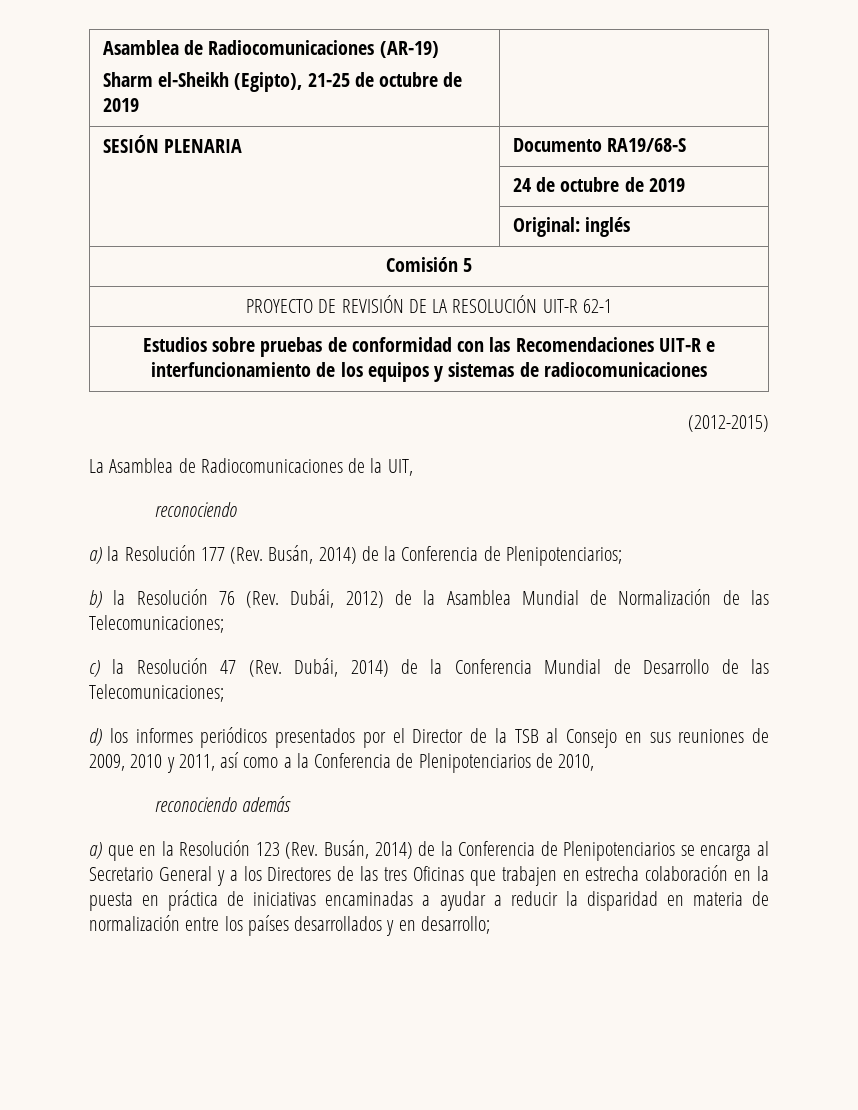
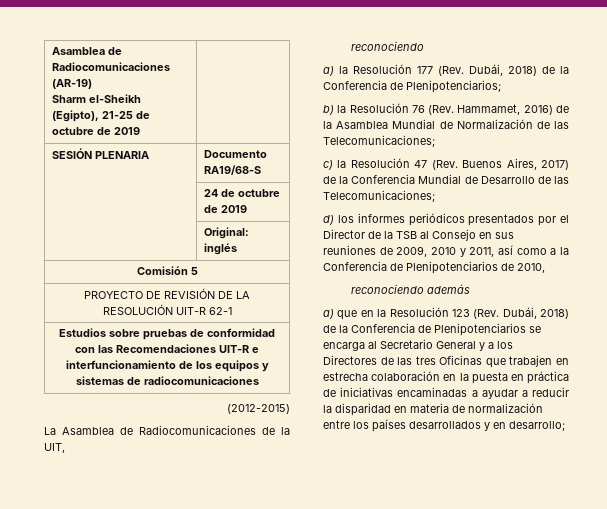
[268,545,357,564] Busán, 2014) -> [469,64,537,76] Dubái, 2018)
[290,589,384,608] Dubái, 2012) -> [457,104,553,115] Hammamet, 2016)
[294,658,389,677] Dubái, 2014) -> [462,158,569,170] Buenos Aires, 2017)
[323,840,413,859] Busán, 2014) -> [502,307,569,319] Dubái, 2018)

